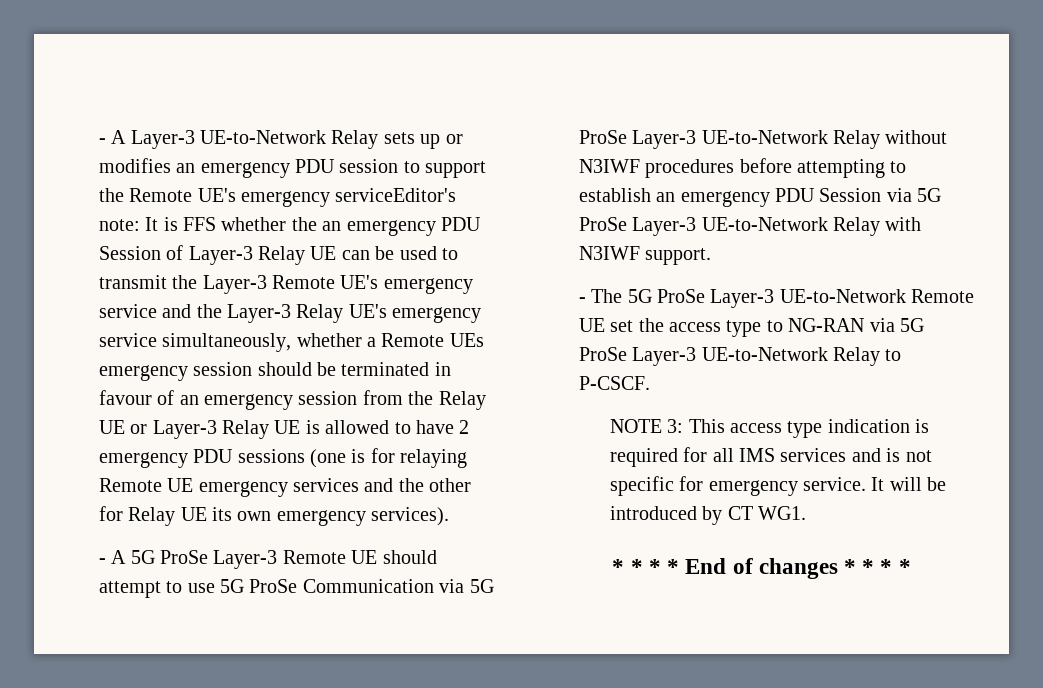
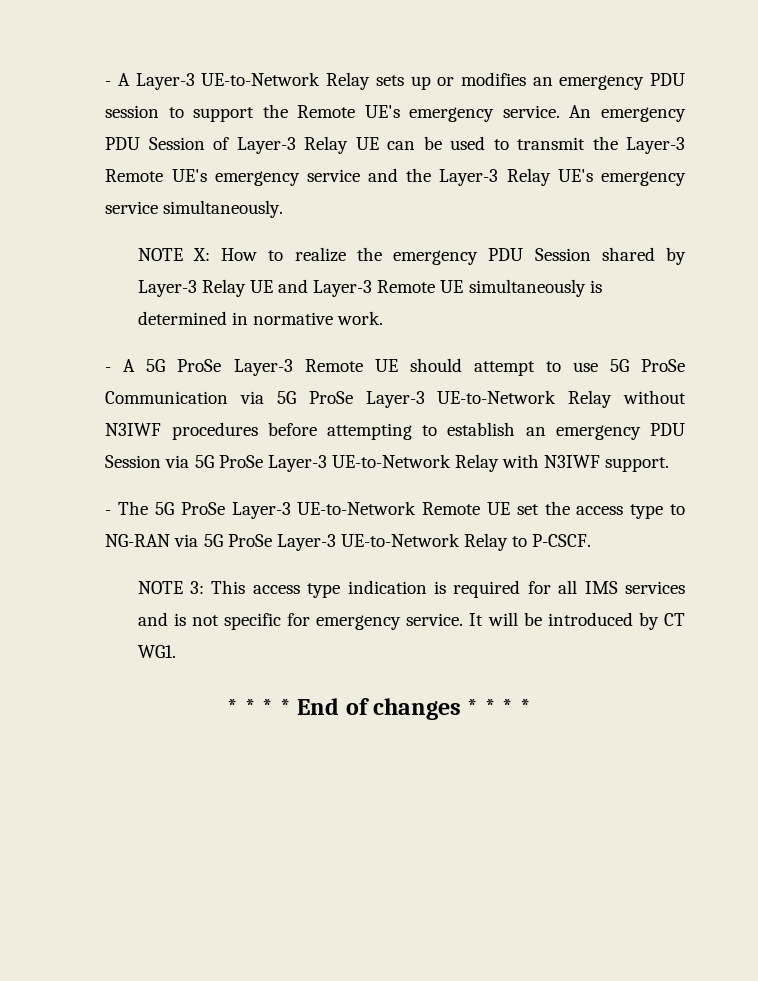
[335,188,457,202] [98,217,342,231] serviceEditor's note: It is FFS whether the an -> [502,105,592,118] service. An
[162,333,484,352] [98,362,451,381] [98,390,486,410] [98,420,470,439] [98,448,468,468] [98,478,472,497] [98,506,450,526] simultaneously, whether a Remote UEs emergency session should be terminated in favour of an emergency session from the Relay UE or Layer-3 Relay UE is allowed to have 2 emergency PDU sessions (one is for relaying Remote UE emergency services and the other for Relay UE its own emergency services). -> [163,200,284,218] [137,247,686,265] [137,279,602,297] [137,311,384,325] simultaneously. // NOTE X: How to realize the emergency PDU Session shared by Layer-3 Relay UE and Layer-3 Remote UE simultaneously is determined in normative work.

